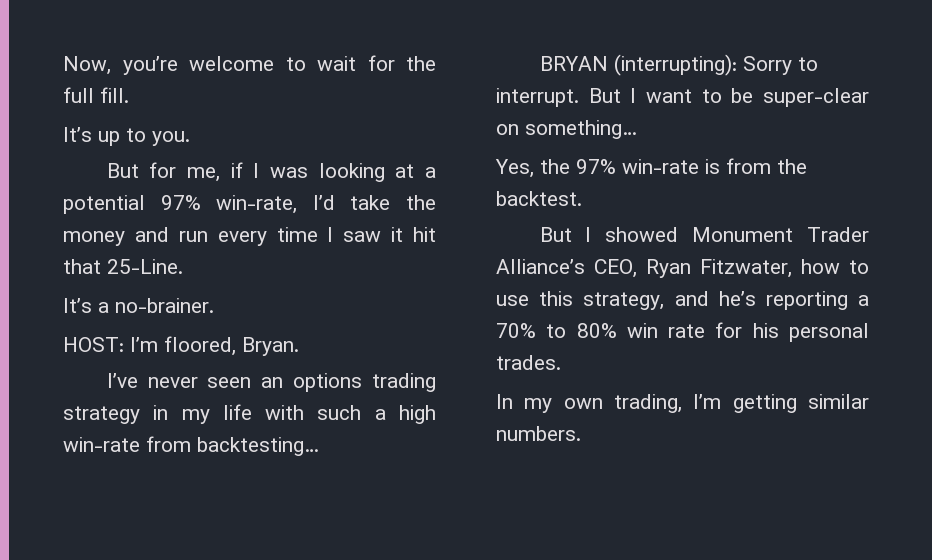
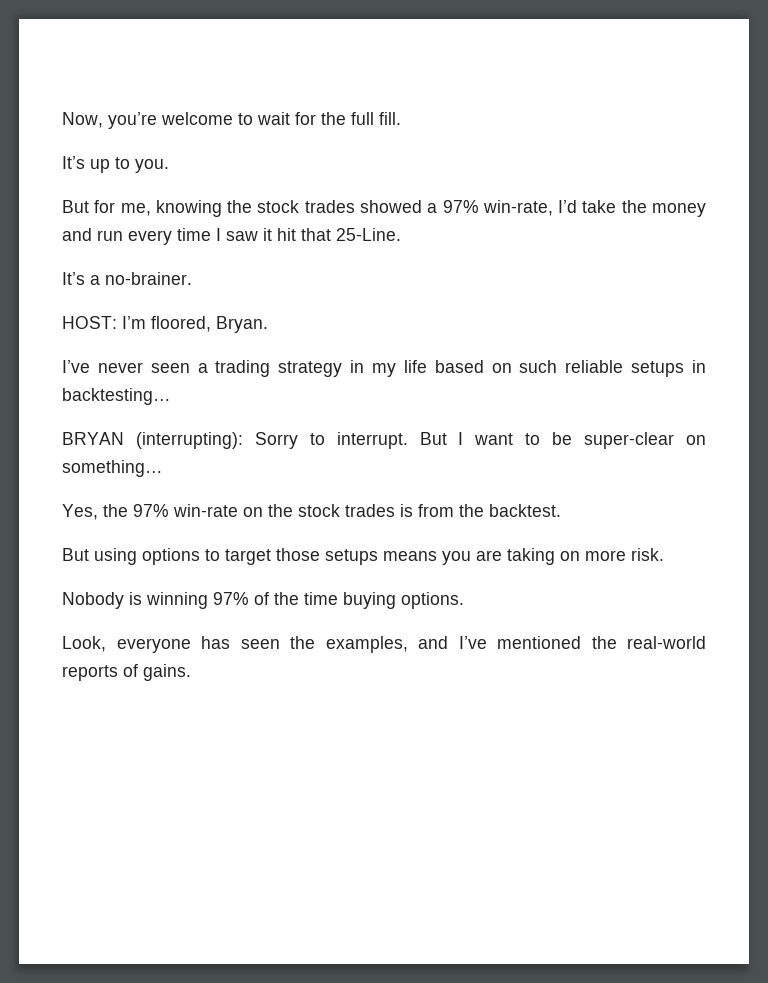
[230,162,436,182] [63,195,145,214] if I was looking at a potential -> [155,200,438,217] knowing the stock trades showed a
[261,373,363,392] an options -> [197,363,208,373] a
[265,405,436,424] [63,436,191,452] with such a high win-rate from -> [434,360,706,377] based on such reliable setups in
(699, 166) none -> [243,504,395,517] on the stock trades
[585,227,869,242] [496,259,869,278] [496,291,869,310] [496,322,869,342] [496,355,561,370] [496,394,869,413] [496,426,581,441] I showed Monument Trader Alliance’s CEO, Ryan Fitzwater, how to use this strategy, and he’s reporting a 70% to 80% win rate for his personal trades. // In my own trading, I’m getting similar numbers. -> [94,548,664,565] [62,592,464,609] [62,636,706,653] [62,664,191,681] using options to target those setups means you are taking on more risk. // Nobody is winning 97% of the time buying options. // Look, everyone has seen the examples, and I’ve mentioned the real-world reports of gains.

